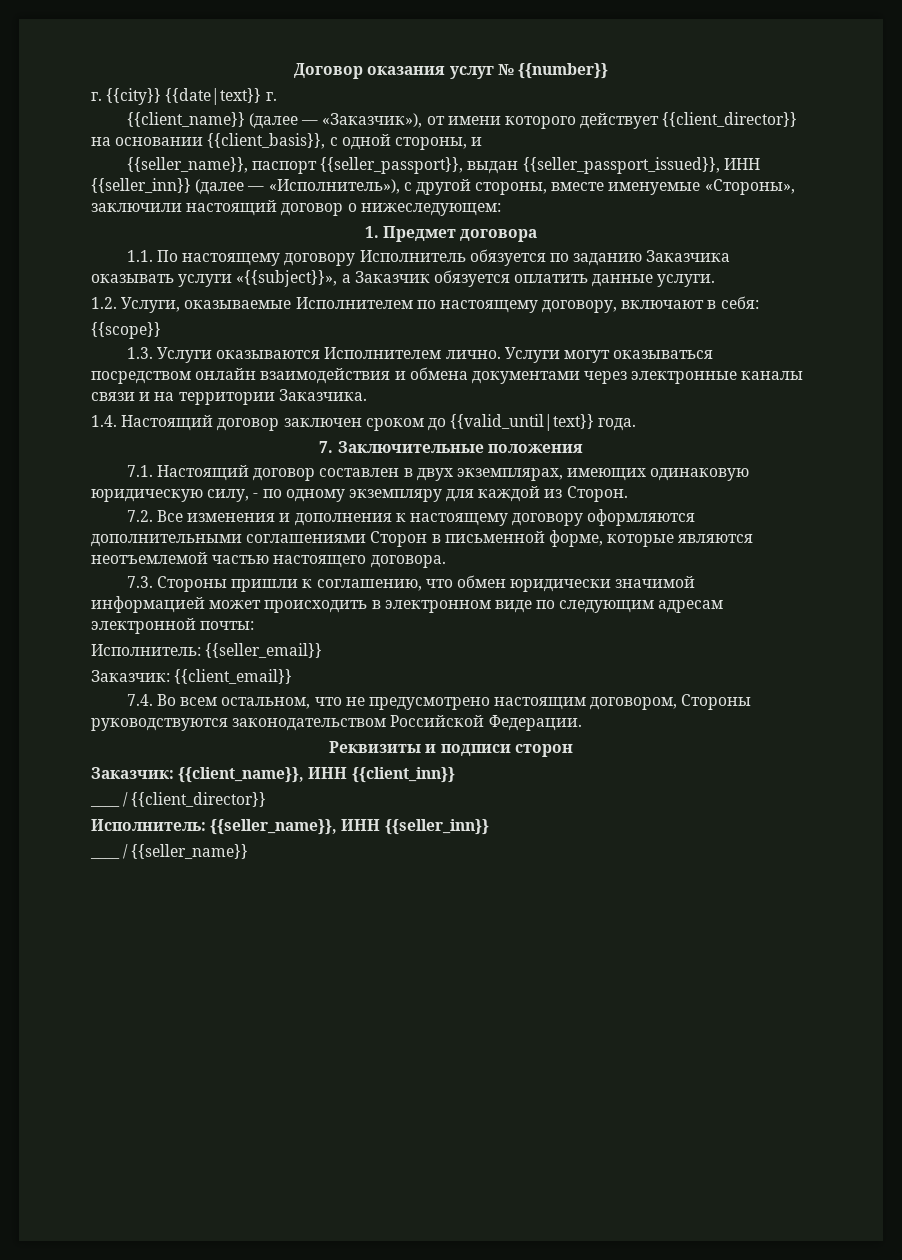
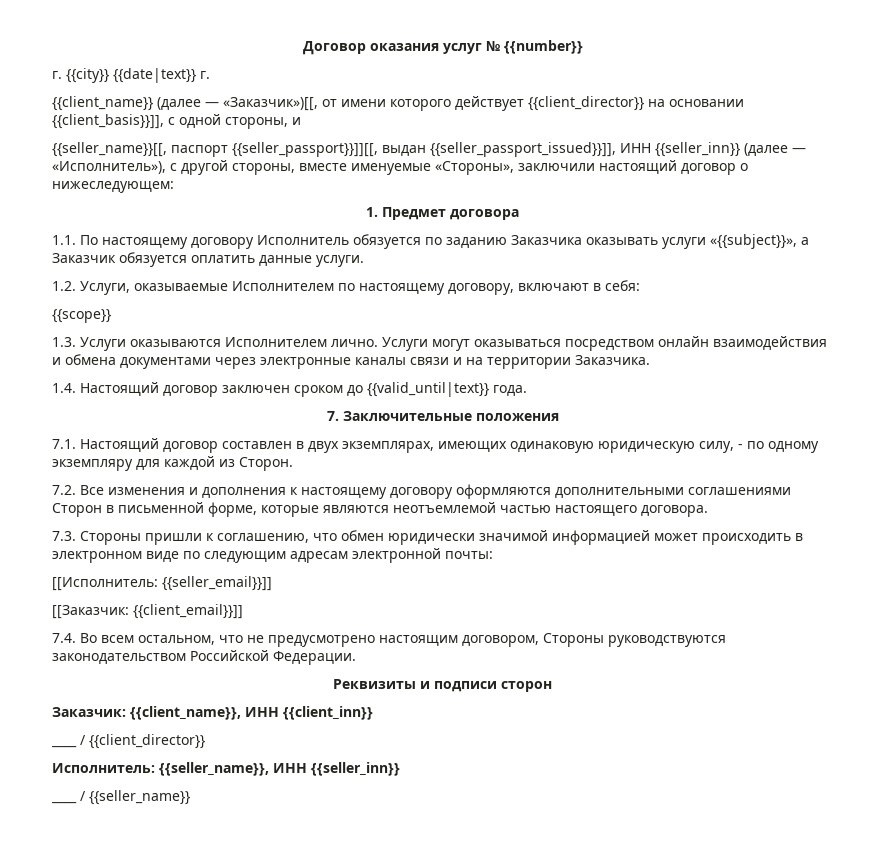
[322,113,423,128] «Заказчик»), -> [223,97,318,111] «Заказчик»)[[,
[207,133,326,149] {{client_basis}}, -> [52,114,164,129] {{client_basis}}]],
[126,157,720,174] {{seller_name}}, паспорт {{seller_passport}}, выдан {{seller_passport_issued}}, -> [52,142,616,157] {{seller_name}}[[, паспорт {{seller_passport}}]][[, выдан {{seller_passport_issued}}]],
[91,643,323,658] [91,669,293,684] Исполнитель: {{seller_email}} // Заказчик: {{client_email}} -> [52,576,272,591] [52,604,243,619] [[Исполнитель: {{seller_email}}]] // [[Заказчик: {{client_email}}]]

